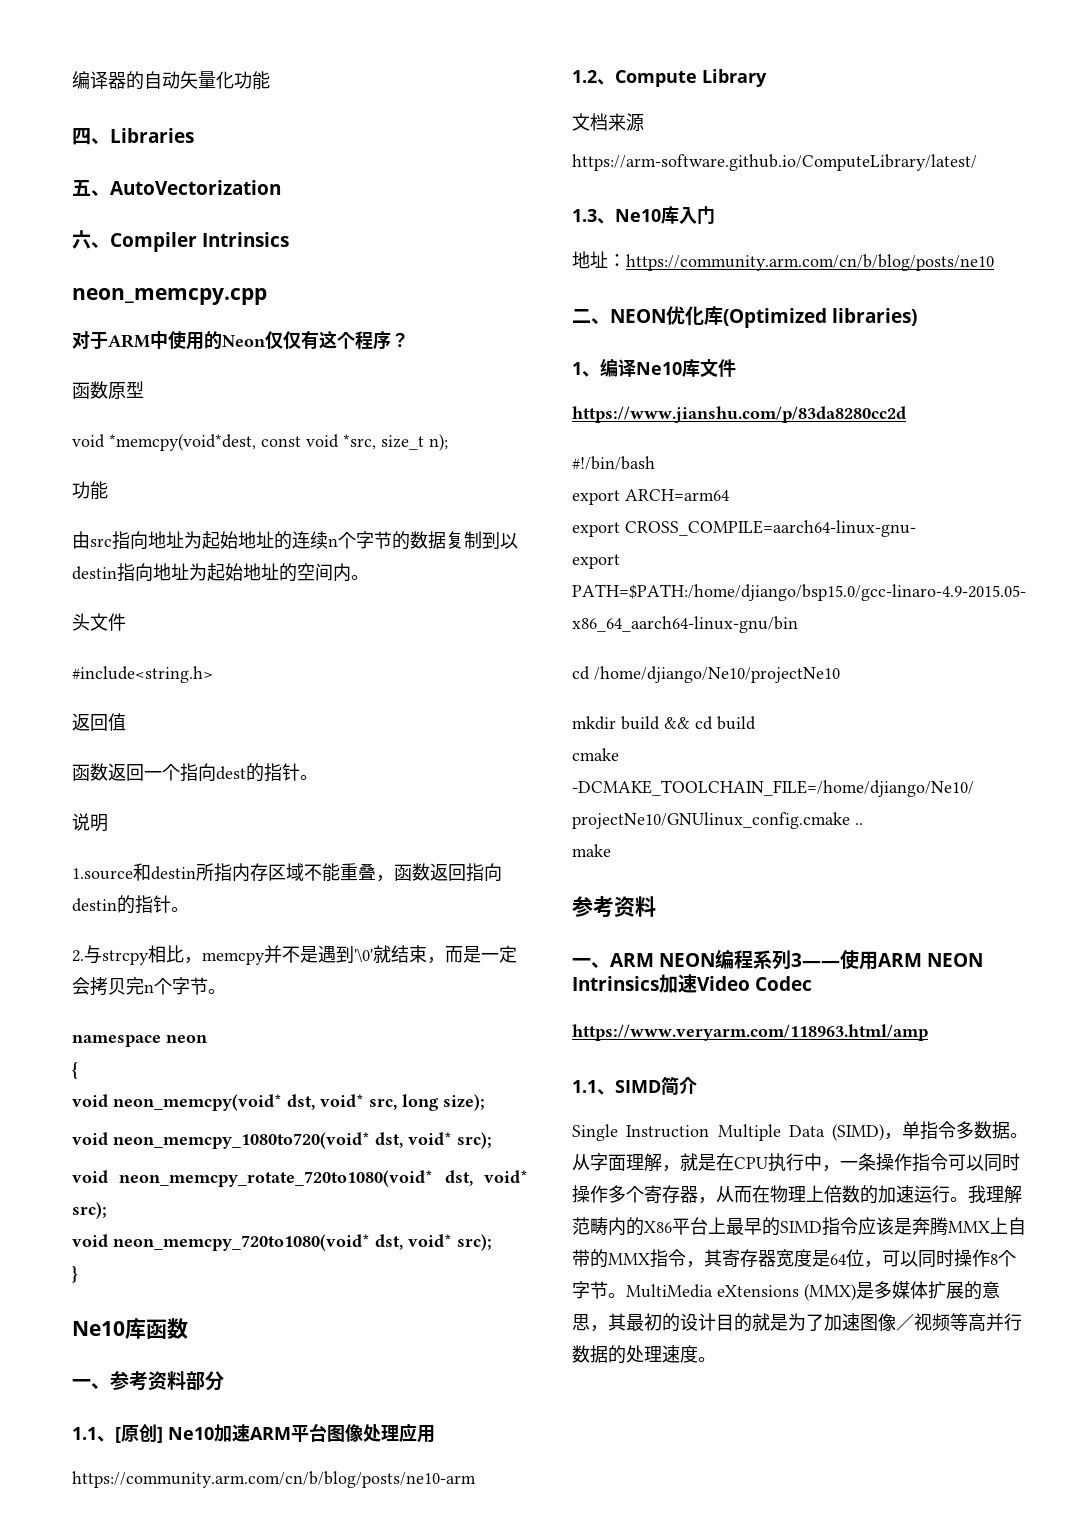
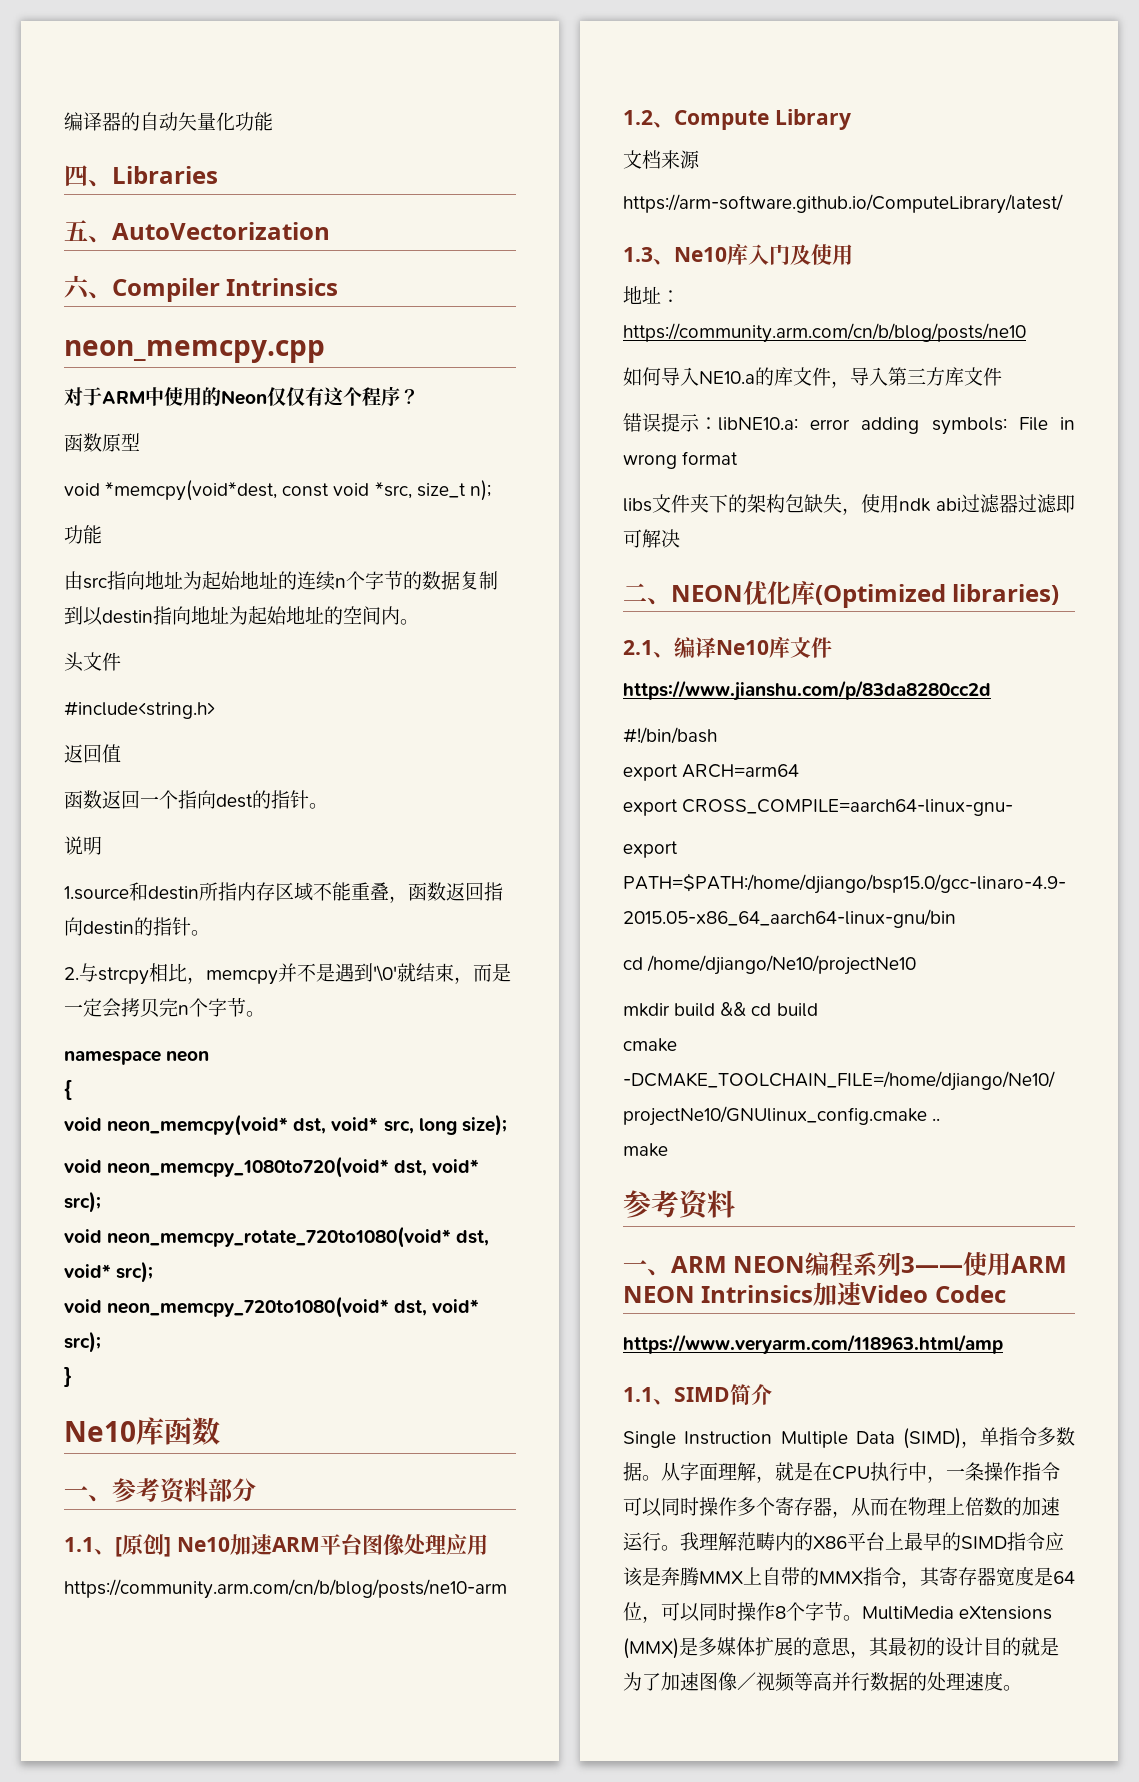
(715, 215) none -> [790,244,853,265] 及使用
(994, 262) none -> [623,367,1002,388] [623,413,1075,435] [623,451,739,469] [623,494,1075,515] [623,529,680,548] // 如何导入NE10.a的库文件，导入第三方库文件 // 错误提示：libNE10.a: error adding symbols: File in wrong format // libs文件夹下的架构包缺失，使用ndk abi过滤器过滤即可解决
[572,362,582,375] 1 -> [623,640,653,655] 2.1

